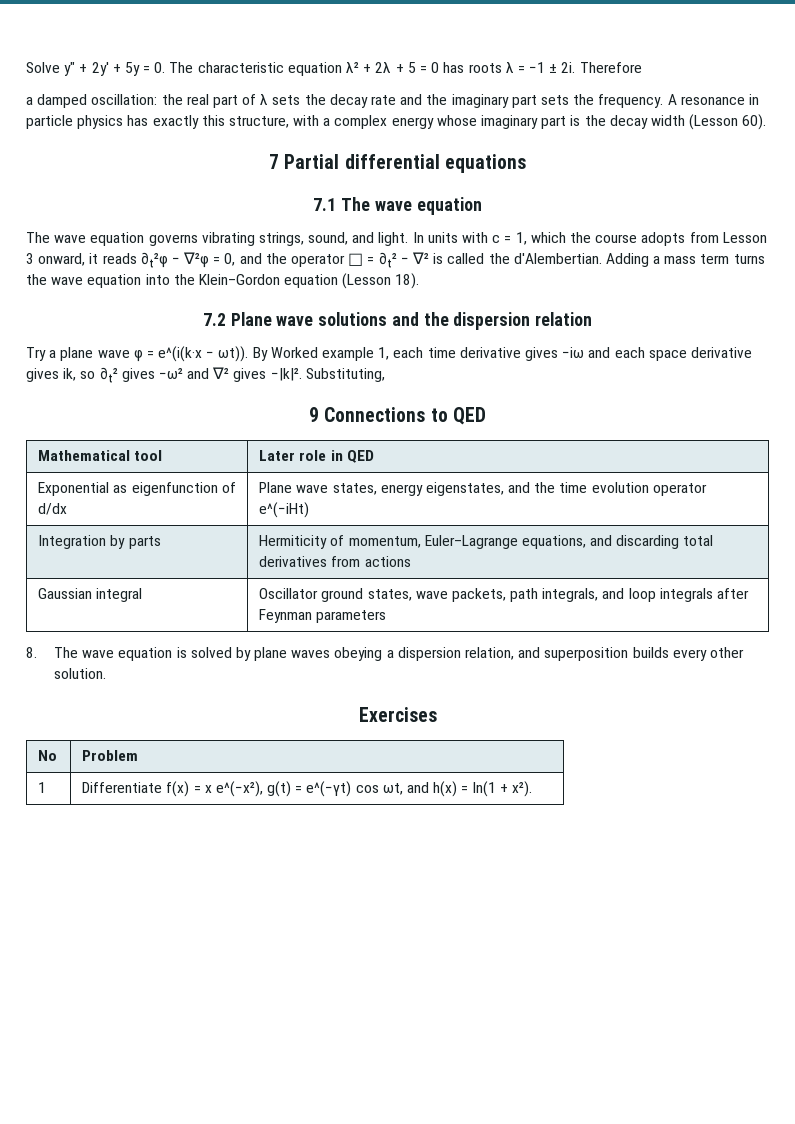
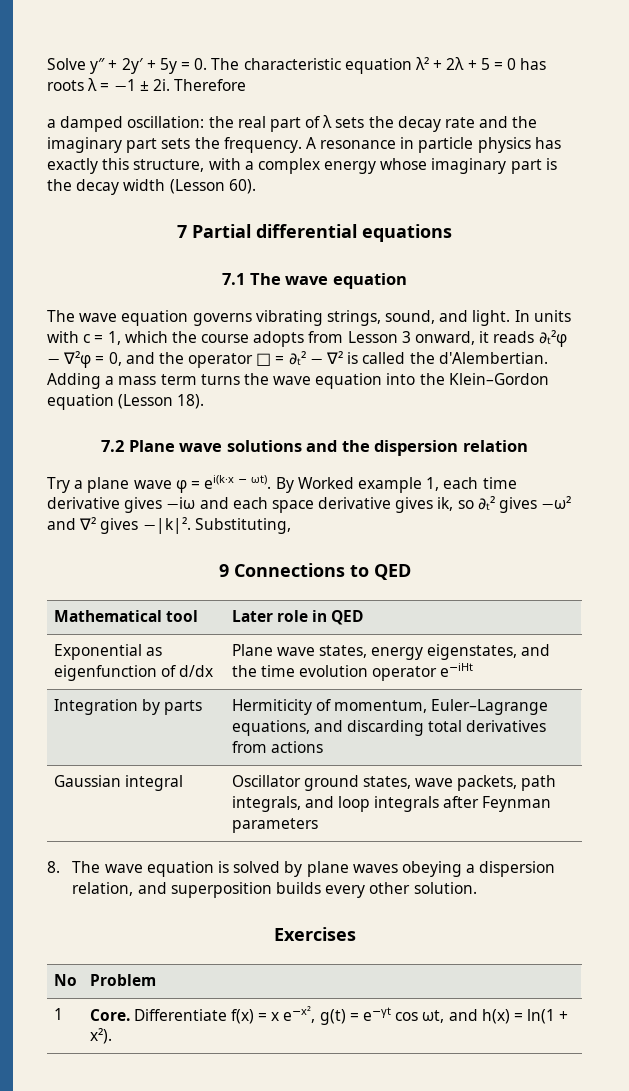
[158,346,249,362] e^(i(k·x − ωt)). -> [204,475,272,489] ei(k·x − ωt).
[259,502,310,518] e^(−iHt) -> [440,663,474,677] e−iHt
(47, 787) none -> [89,1009,130,1021] Core.
[215,781,263,797] e^(−x²), -> [283,1006,316,1023] e−x²,
[306,781,352,797] e^(−γt) -> [362,1007,391,1021] e−γt

